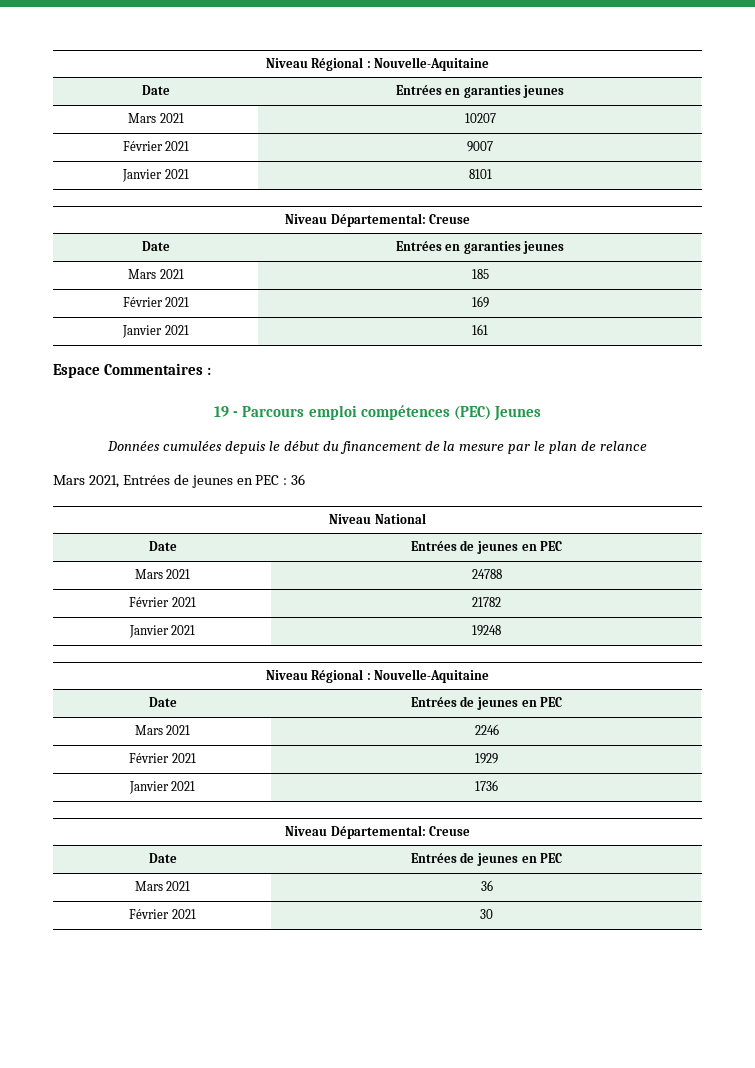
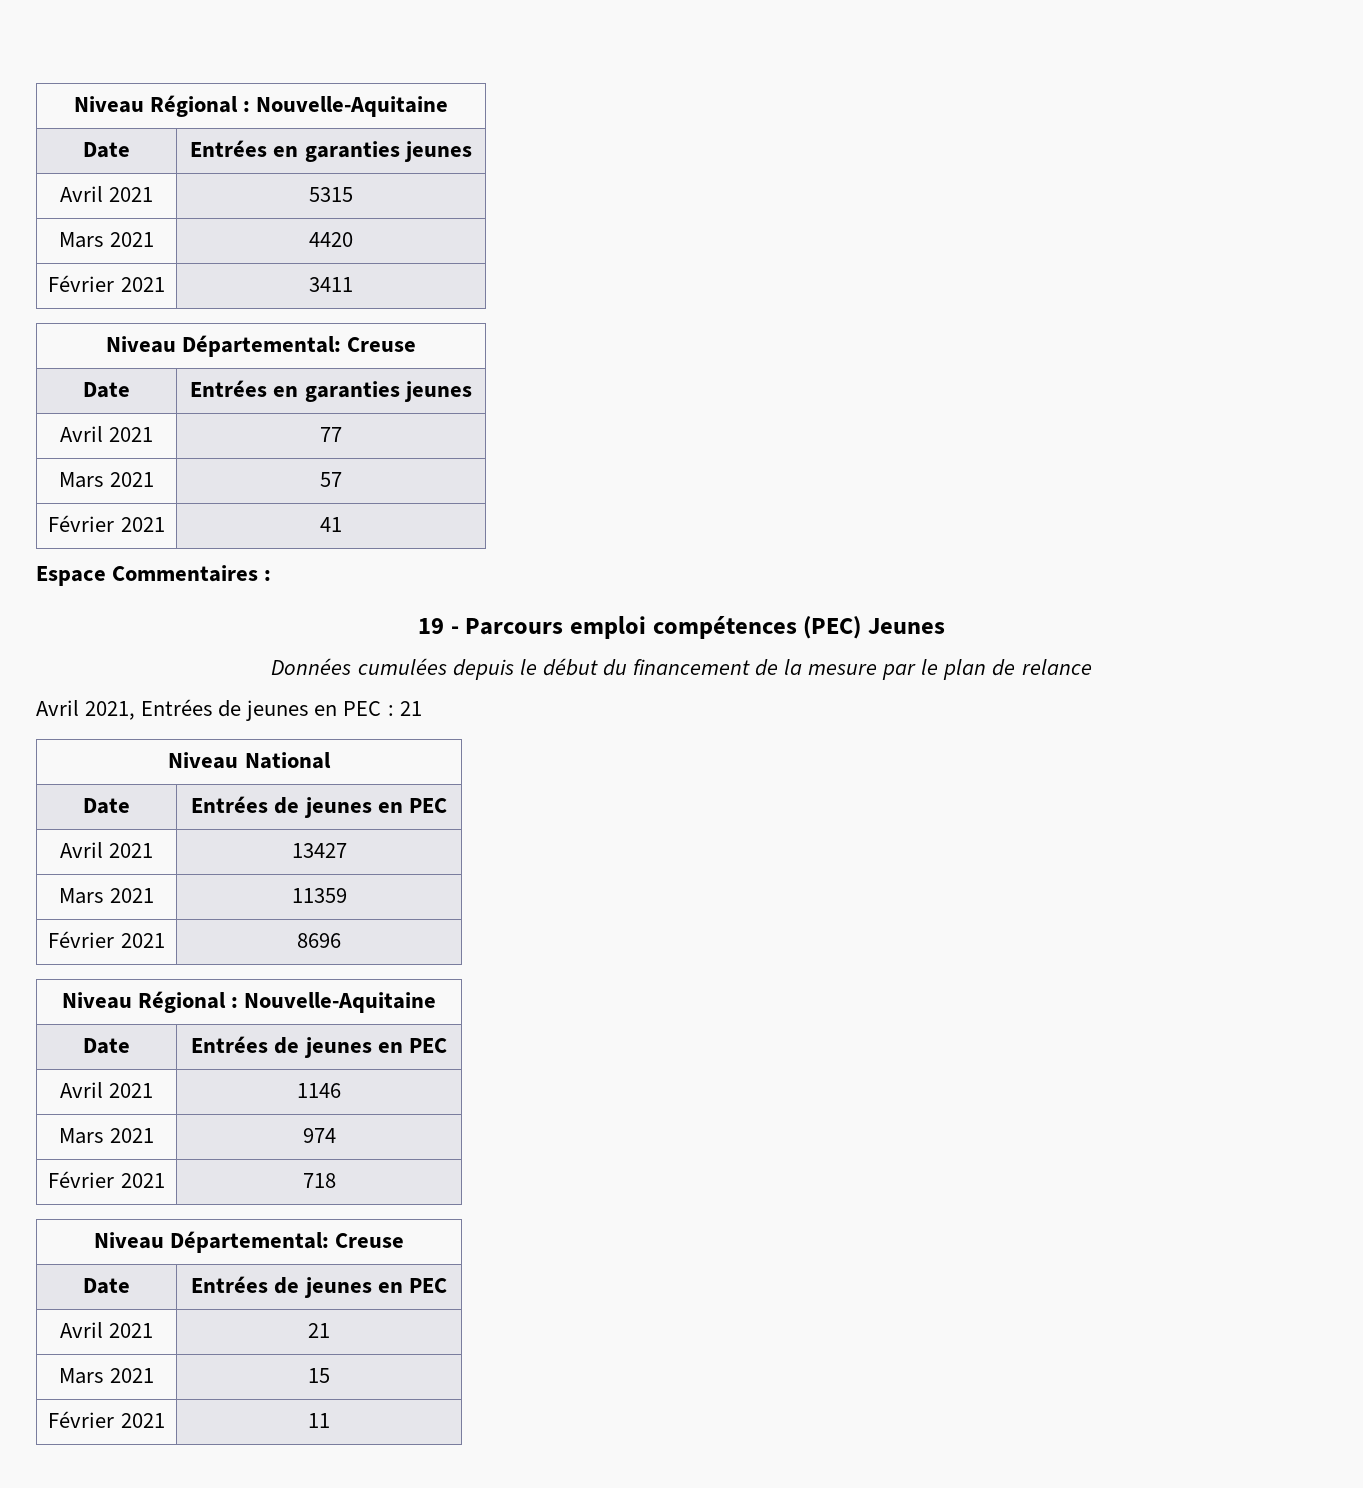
[128,113,184,123] [464,113,496,123] [122,141,190,151] [467,141,493,152] [122,169,189,182] [468,169,492,179] // Mars 2021 | 10207 // Février 2021 | 9007 // Janvier 2021 | 8101 -> [59,186,154,202] [308,187,353,202] [59,232,154,248] [308,232,353,247] [48,275,165,292] [308,277,353,292] // Avril 2021 | 5315 // Mars 2021 | 4420 // Février 2021 | 3411
[128,269,184,279] [471,269,489,279] [122,297,190,307] [471,296,489,308] [122,325,189,338] [472,324,488,335] // Mars 2021 | 185 // Février 2021 | 169 // Janvier 2021 | 161 -> [59,426,154,442] [319,427,342,442] [59,472,154,488] [319,472,342,487] [48,515,165,532] [319,517,342,532] // Avril 2021 | 77 // Mars 2021 | 57 // Février 2021 | 41
[53,475,85,485] Mars -> [36,700,79,716] Avril
[291,474,306,485] 36 -> [399,701,422,716] 21
[134,569,191,579] [471,569,502,579] [129,597,196,607] [472,597,501,607] [128,625,196,638] [472,625,501,636] // Mars 2021 | 24788 // Février 2021 | 21782 // Janvier 2021 | 19248 -> [59,842,154,858] [291,843,347,858] [59,888,154,904] [291,888,347,903] [48,931,165,948] [297,933,341,948] // Avril 2021 | 13427 // Mars 2021 | 11359 // Février 2021 | 8696
[134,725,191,735] [474,724,499,735] [129,753,196,763] [475,753,498,764] [128,781,196,794] [475,780,498,791] // Mars 2021 | 2246 // Février 2021 | 1929 // Janvier 2021 | 1736 -> [59,1082,154,1098] [297,1083,341,1098] [59,1128,154,1144] [302,1128,336,1143] [48,1171,165,1188] [302,1173,336,1188] // Avril 2021 | 1146 // Mars 2021 | 974 // Février 2021 | 718
[134,881,191,891] [480,880,493,891] [129,909,196,919] [480,909,493,919] // Mars 2021 | 36 // Février 2021 | 30 -> [59,1322,154,1338] [307,1323,330,1338] [59,1368,154,1384] [307,1368,330,1383] [48,1411,165,1428] [307,1413,330,1428] // Avril 2021 | 21 // Mars 2021 | 15 // Février 2021 | 11

